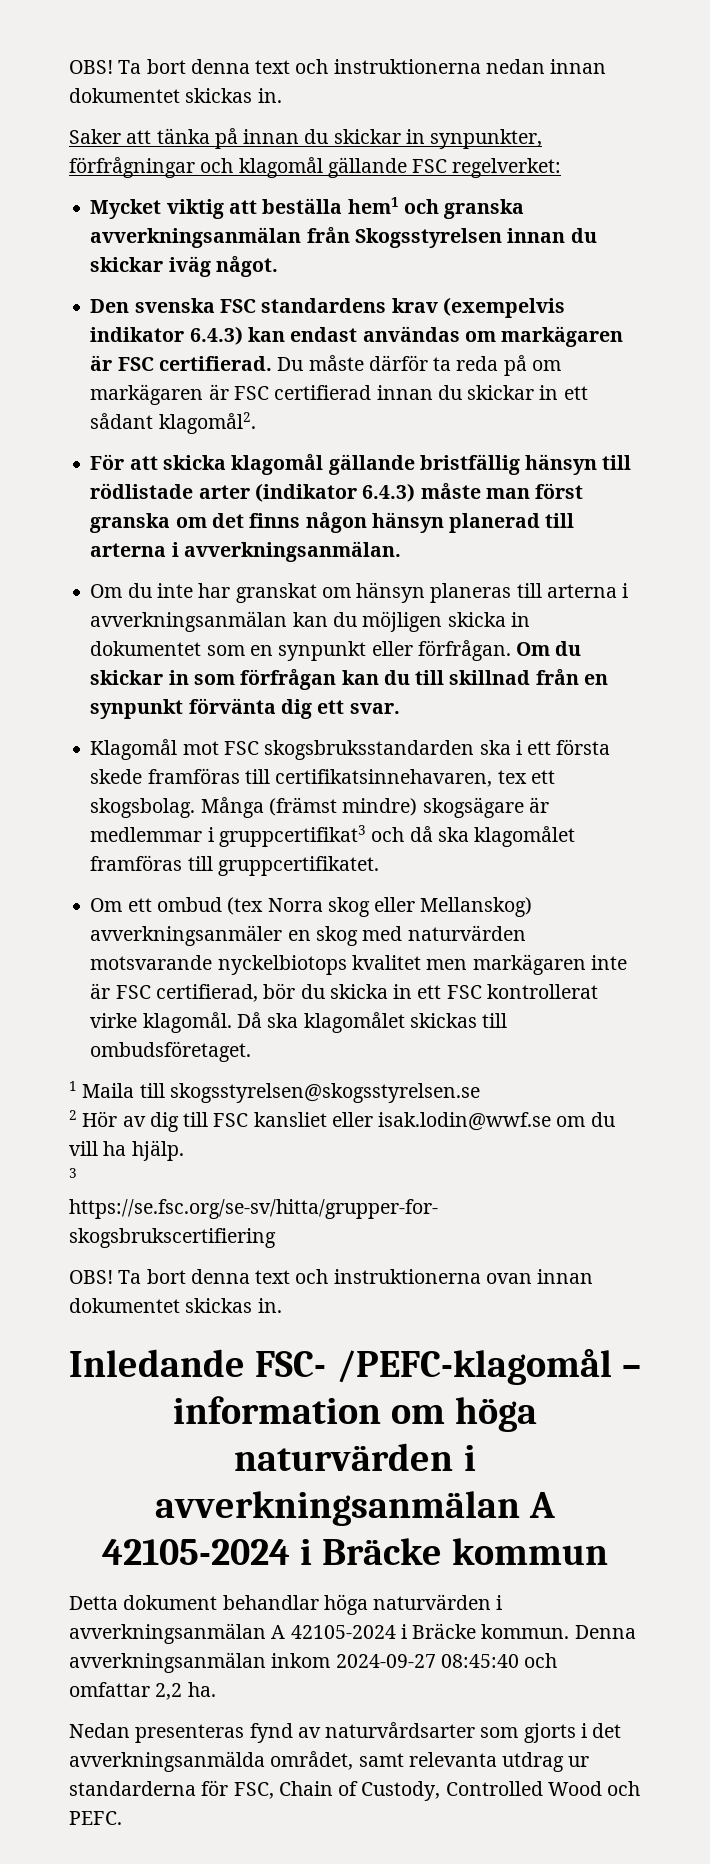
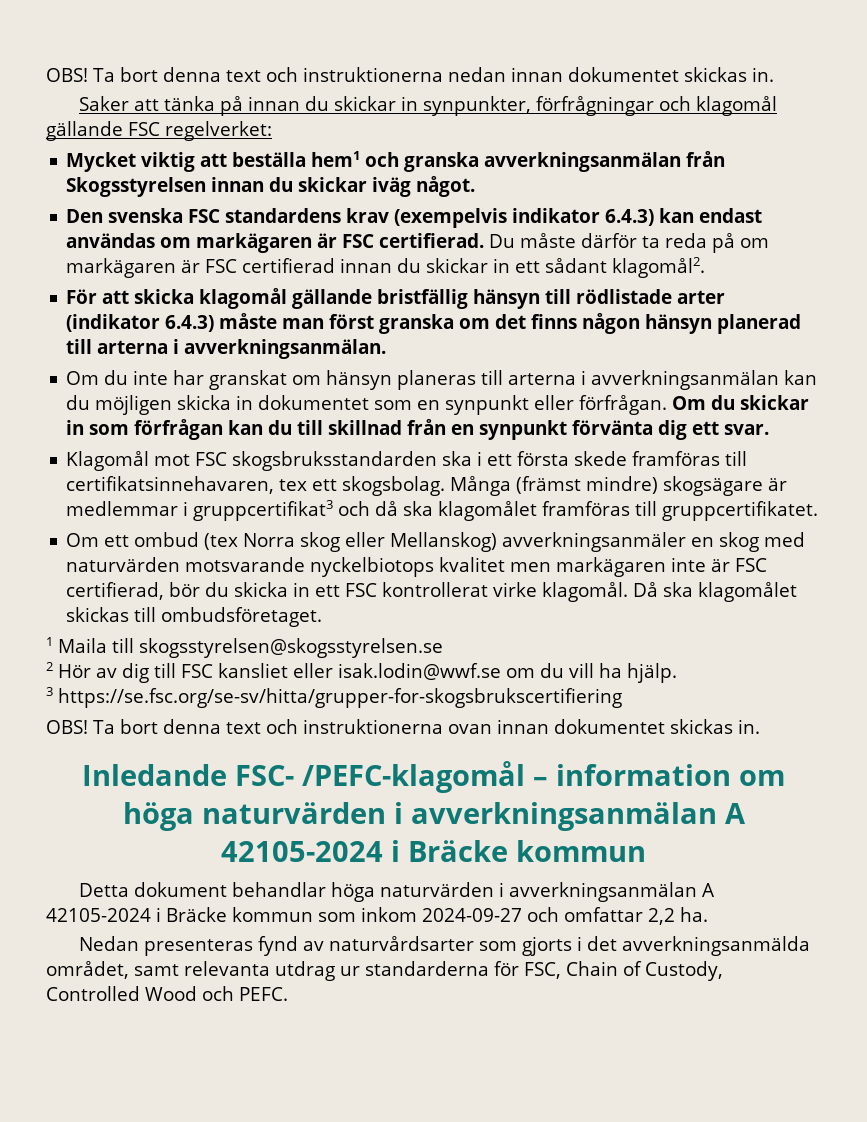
[481,1624,636,1639] [69,1652,266,1673] kommun. Denna avverkningsanmälan -> [232,907,356,922] kommun som
[440,1654,519,1668] 08:45:40 -> (522, 915) none

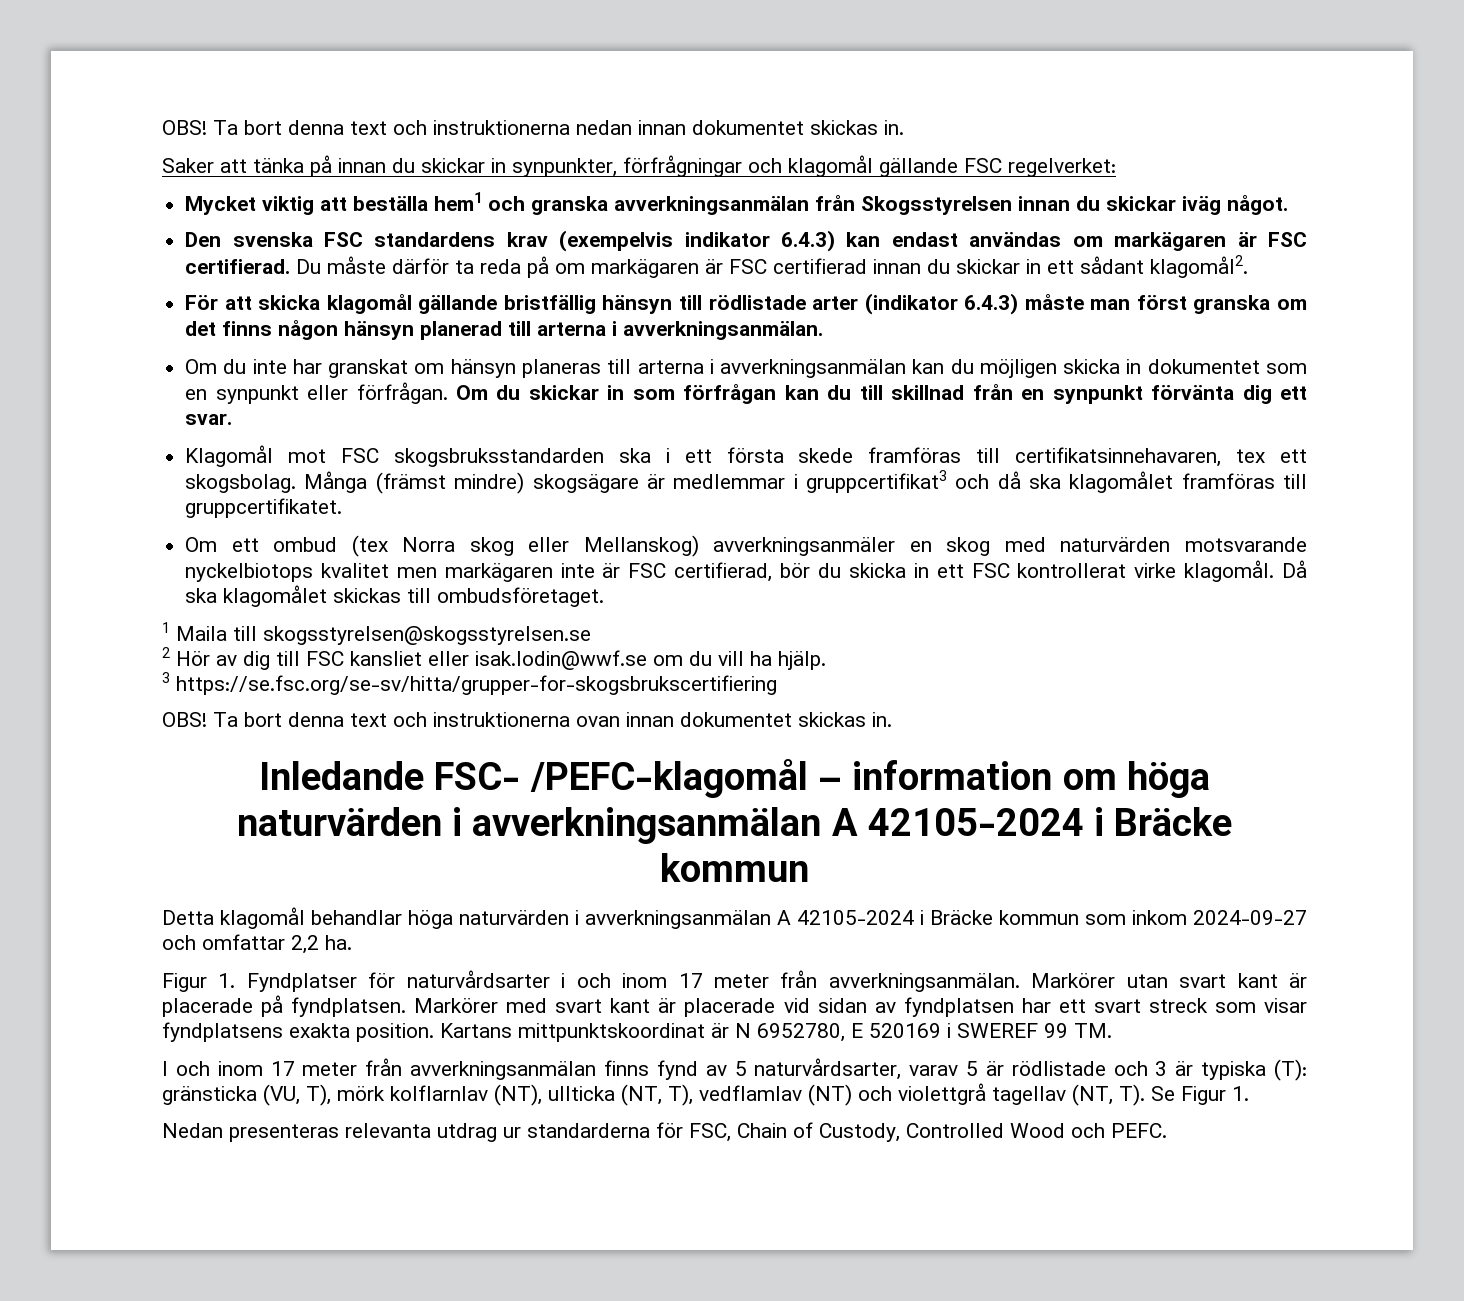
[134,882,228,897] dokument -> [220,907,305,929] klagomål
[79,936,811,956] [46,961,179,979] Nedan presenteras fynd av naturvårdsarter som gjorts i det avverkningsanmälda området, samt -> [162,970,1307,992] [162,995,1307,1017] [162,1022,1112,1042] [162,1058,1307,1081] [162,1083,1249,1106] [162,1123,339,1142] Figur 1. Fyndplatser för naturvårdsarter i och inom 17 meter från avverkningsanmälan. Markörer utan svart kant är placerade på fyndplatsen. Markörer med svart kant är placerade vid sidan av fyndplatsen har ett svart streck som visar fyndplatsens exakta position. Kartans mittpunktskoordinat är N 6952780, E 520169 i SWEREF 99 TM. // I och inom 17 meter från avverkningsanmälan finns fynd av 5 naturvårdsarter, varav 5 är rödlistade och 3 är typiska (T): gränsticka (VU, T), mörk kolflarnlav (NT), ullticka (NT, T), vedflamlav (NT) och violettgrå tagellav (NT, T). Se Figur 1. // Nedan presenteras

